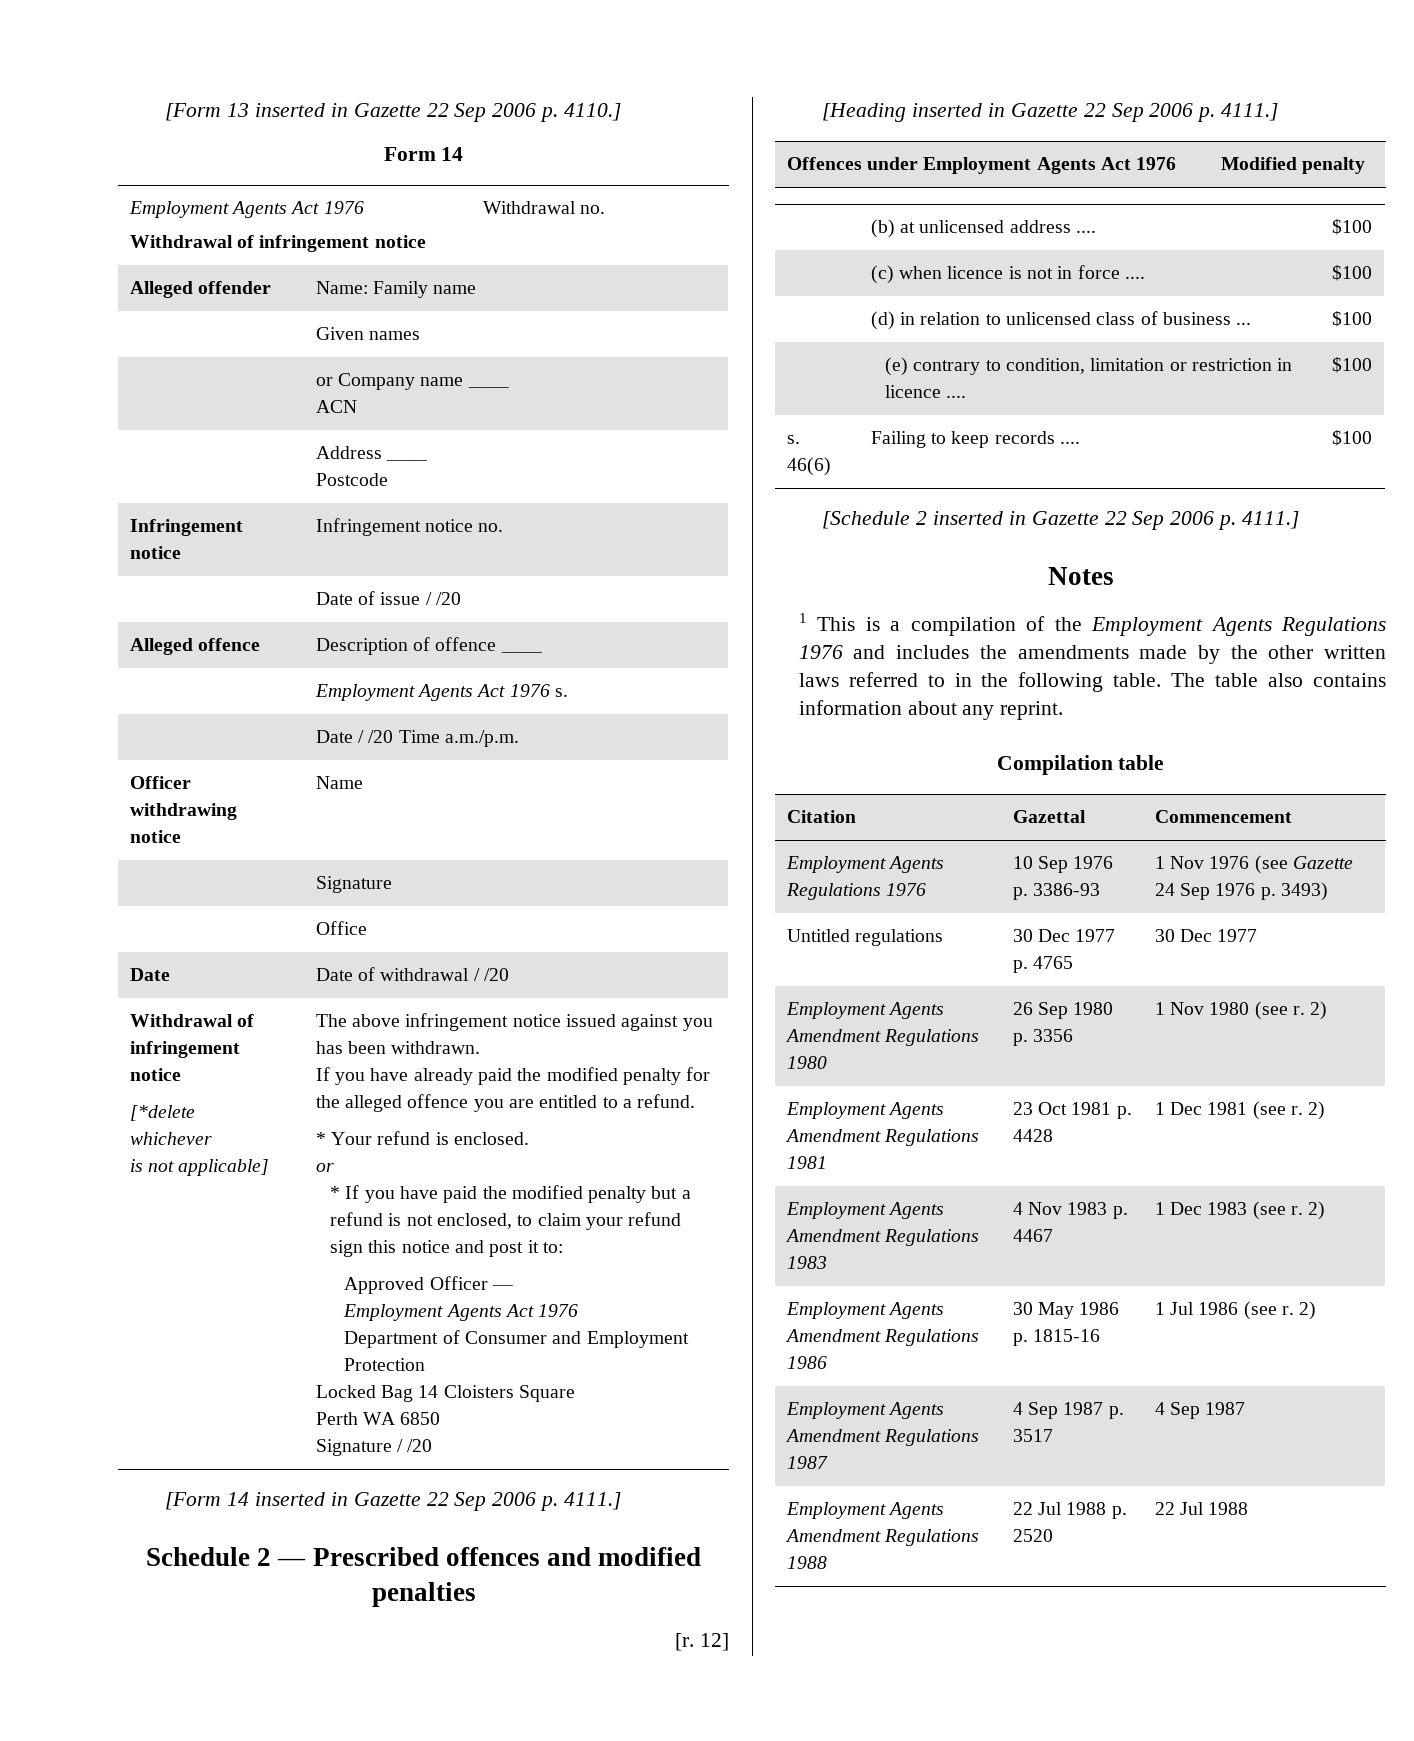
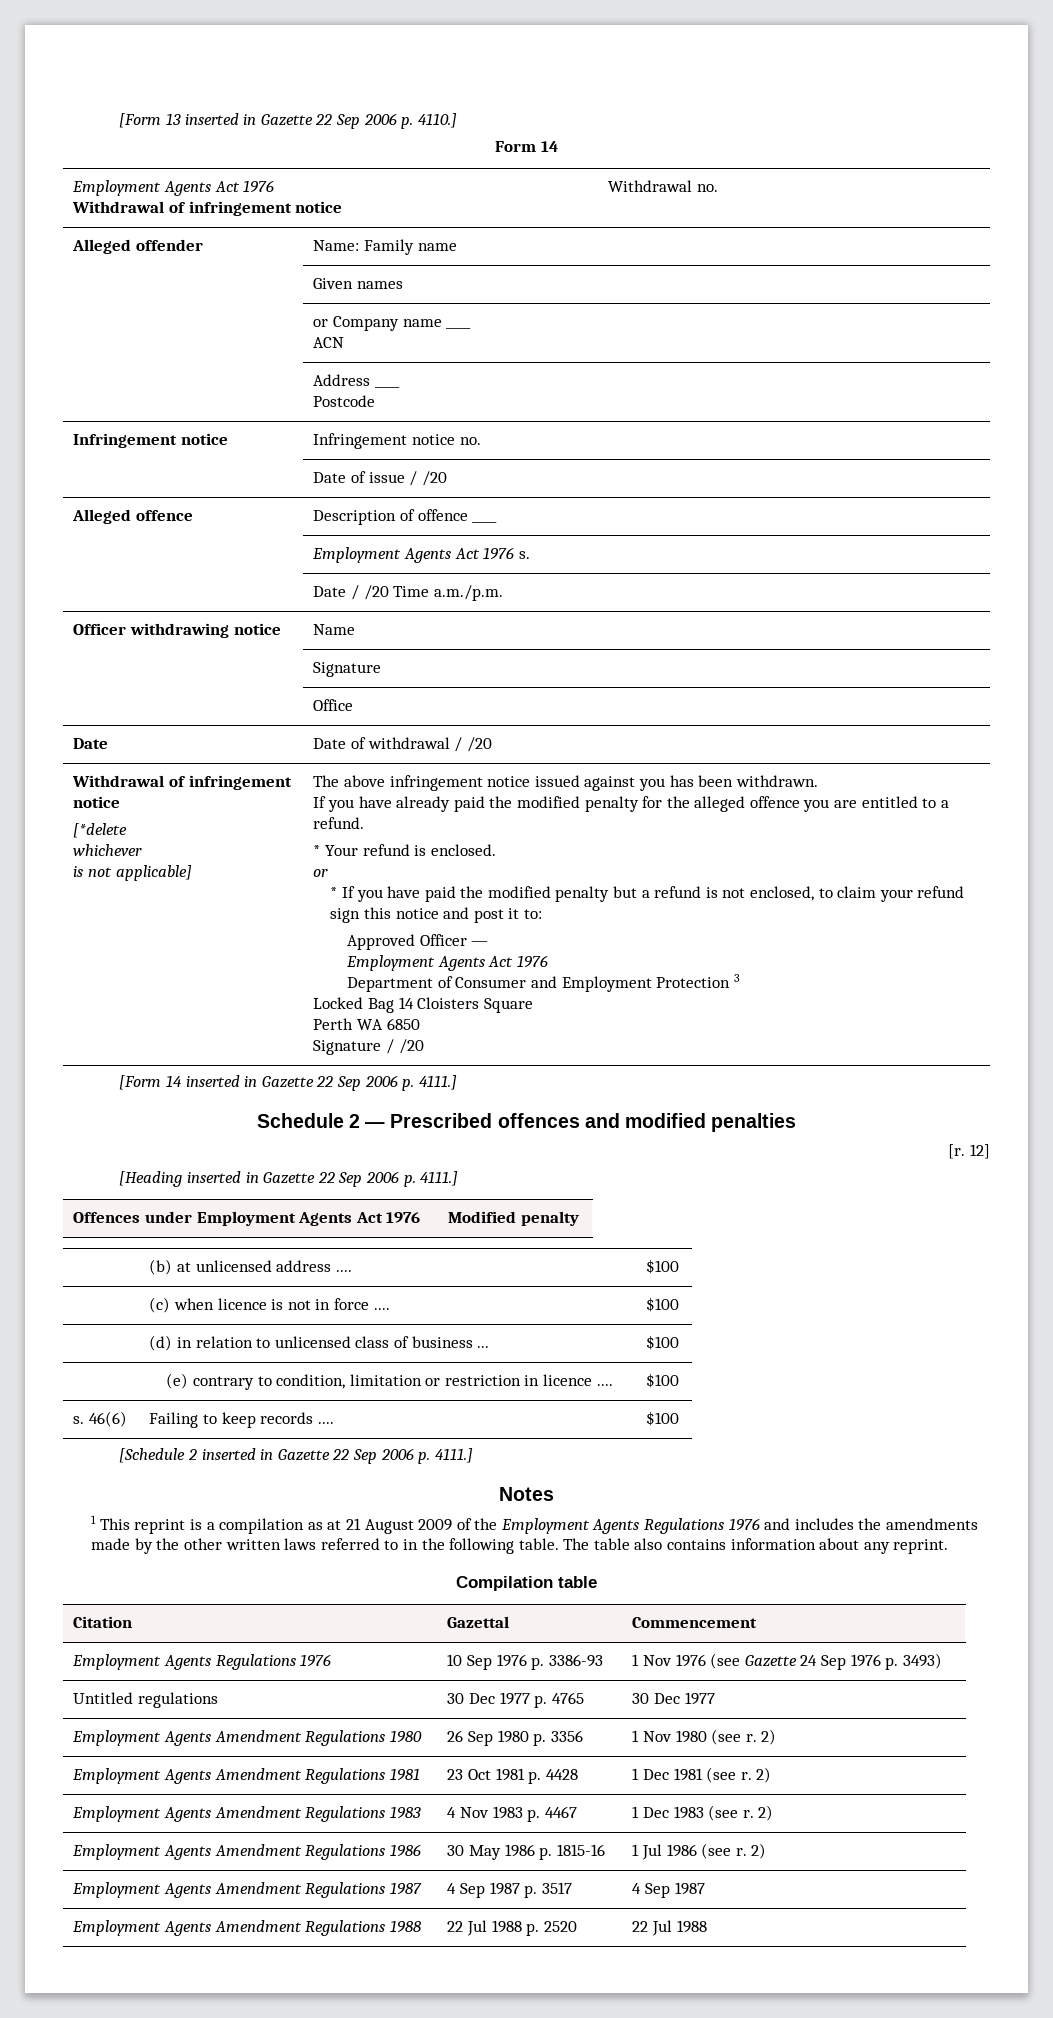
(426, 1364) none -> [733,974,740,982] 3
(856, 624) none -> [134,1519,186,1534] reprint
(1016, 626) none -> [307,1518,453,1534] as at 21 August 2009

